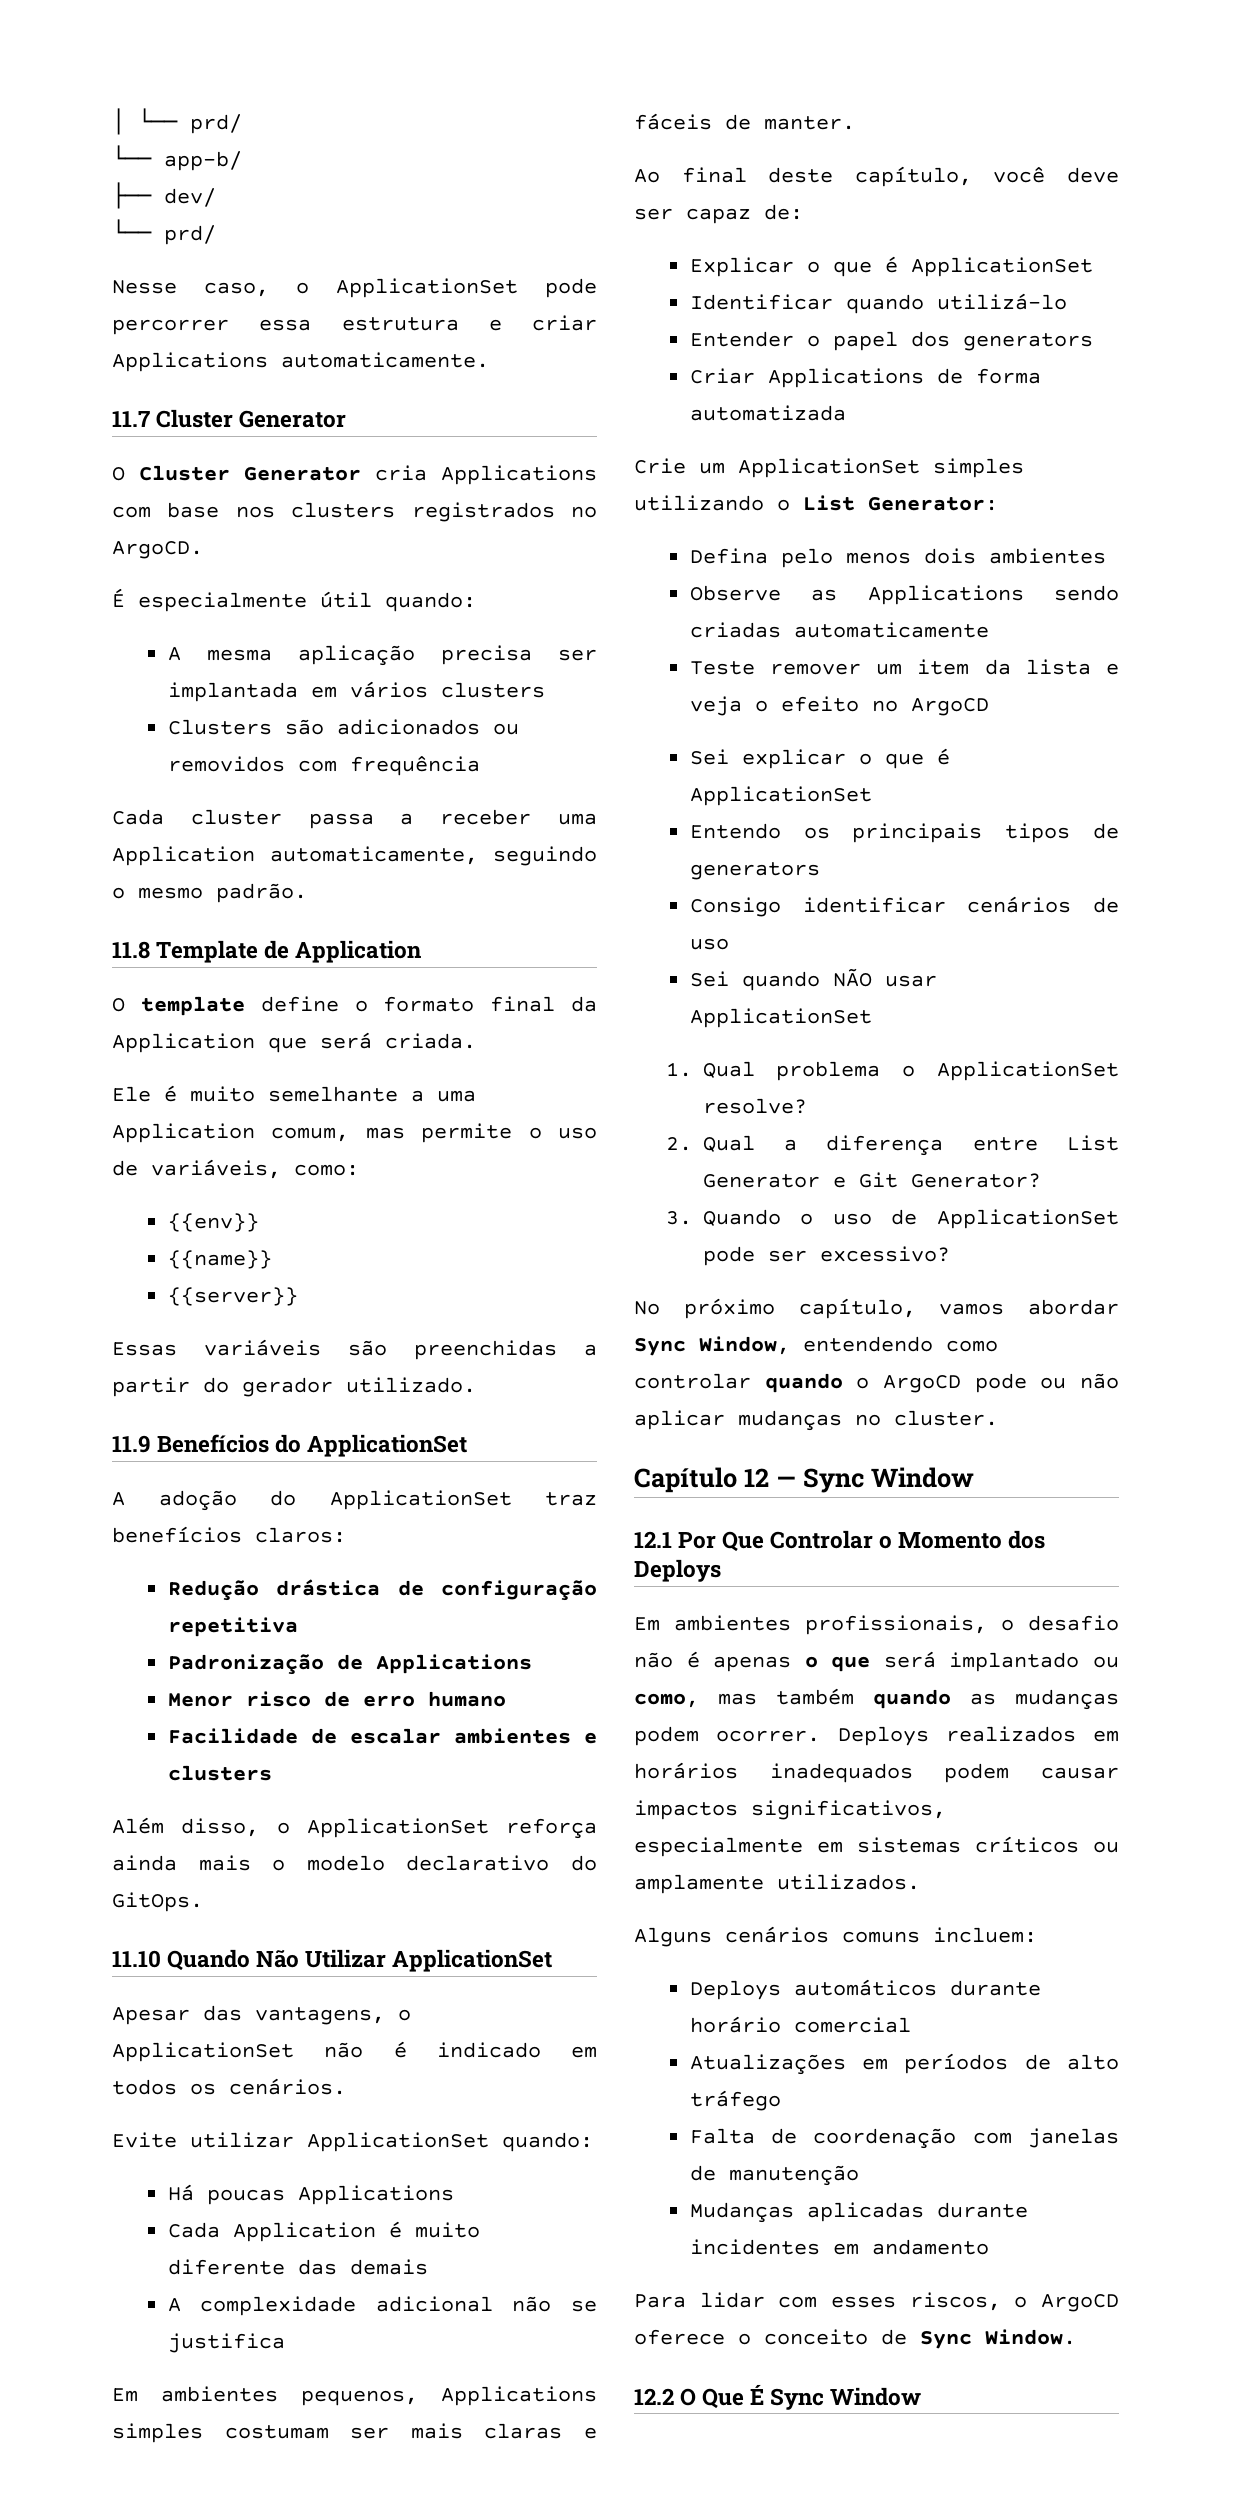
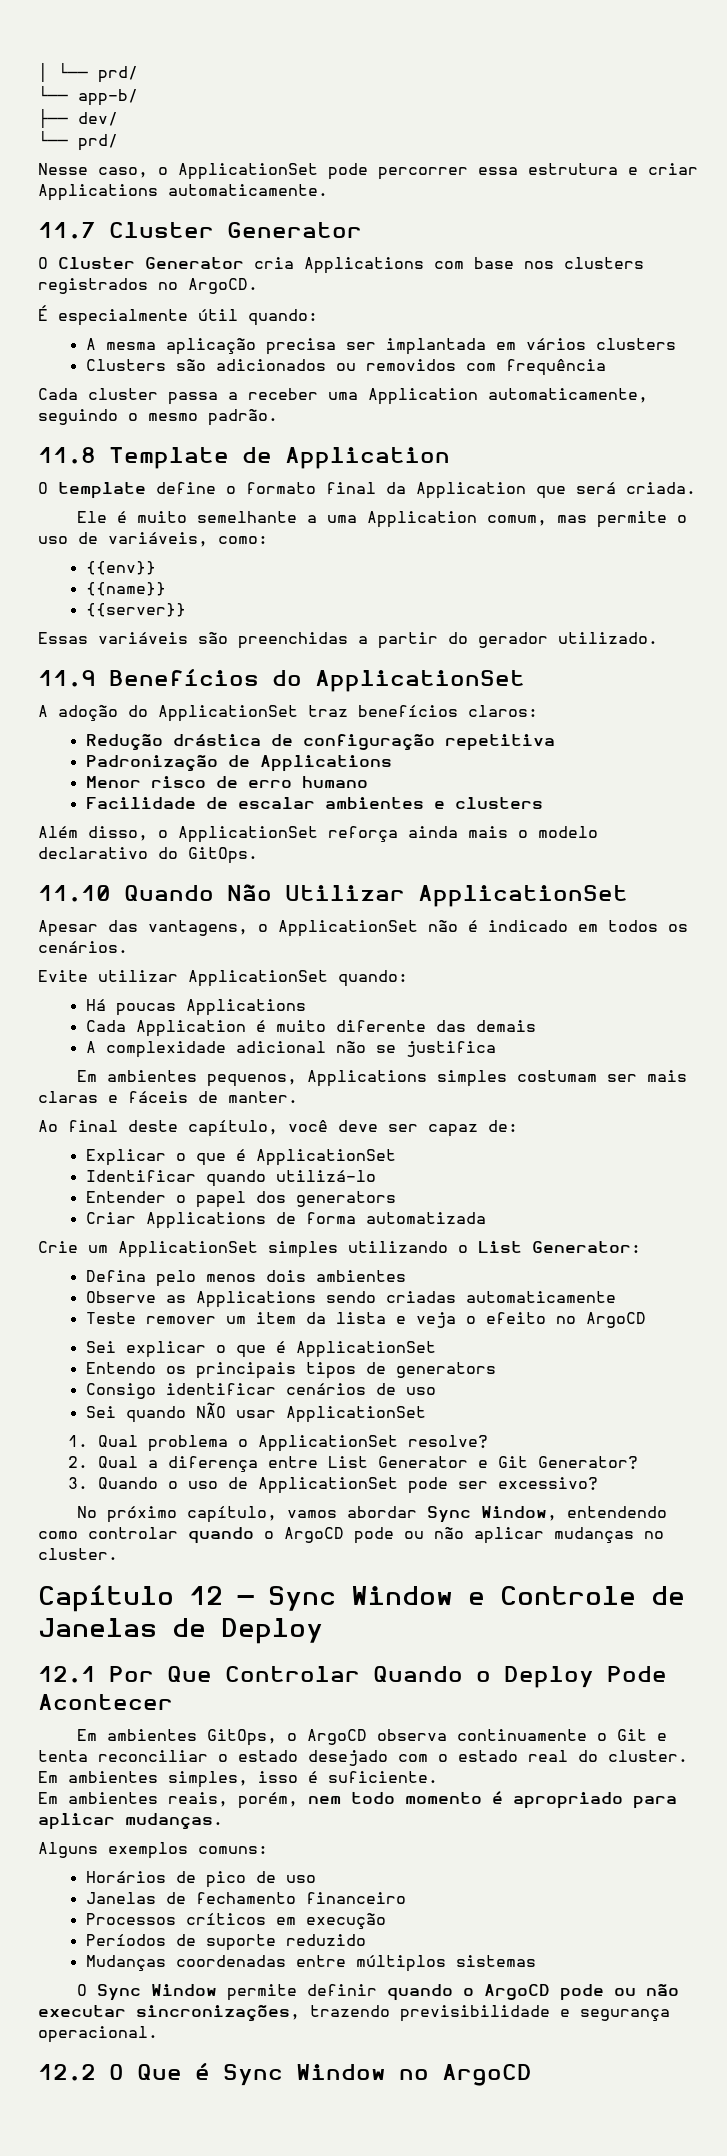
[634,1530,1046,1552] [634,1559,721,1582] [634,1615,1119,1635] [634,1651,1119,1672] [634,1688,1119,1710] [634,1726,1119,1746] [634,1762,1119,1783] [634,1800,946,1820] [634,1836,1119,1857] [634,1874,920,1894] [634,1926,1037,1947] [689,1979,1041,2000] [689,2016,911,2033] [689,2053,1119,2075] [689,2090,781,2111] [689,2128,1119,2149] [689,2165,859,2186] [689,2202,1028,2223] [689,2239,989,2255] [634,2292,1119,2312] [634,2329,1076,2349] // 12.1 Por Que Controlar o Momento dos Deploys // Em ambientes profissionais, o desafio não é apenas o que será implantado ou como, mas também quando as mudanças podem ocorrer. Deploys realizados em horários inadequados podem causar impactos significativos, especialmente em sistemas críticos ou amplamente utilizados. // Alguns cenários comuns incluem: // Deploys automáticos durante horário comercial // Atualizações em períodos de alto tráfego // Falta de coordenação com janelas de manutenção // Mudanças aplicadas durante incidentes em andamento // Para lidar com esses riscos, o ArgoCD oferece o conceito de Sync Window. -> [468,1586,685,1605] [38,1618,323,1644] [38,1666,667,1688] [38,1694,173,1710] [77,1729,668,1746] [38,1750,688,1766] [38,1771,438,1788] [38,1791,677,1809] [38,1813,223,1830] [38,1842,268,1859] [85,1871,316,1888] [85,1892,406,1904] [85,1913,386,1929] [85,1934,366,1951] [85,1955,536,1972] [77,1984,680,2001] [38,2005,670,2022] [38,2026,158,2043] e Controle de Janelas de Deploy // 12.1 Por Que Controlar Quando o Deploy Pode Acontecer // Em ambientes GitOps, o ArgoCD observa continuamente o Git e tenta reconciliar o estado desejado com o estado real do cluster. Em ambientes simples, isso é suficiente. // Em ambientes reais, porém, nem todo momento é apropriado para aplicar mudanças. // Alguns exemplos comuns: // Horários de pico de uso // Janelas de fechamento financeiro // Processos críticos em execução // Períodos de suporte reduzido // Mudanças coordenadas entre múltiplos sistemas // O Sync Window permite definir quando o ArgoCD pode ou não executar sincronizações, trazendo previsibilidade e segurança operacional.
[750,2384,922,2410] É Sync Window -> [195,2063,532,2086] é Sync Window no ArgoCD

